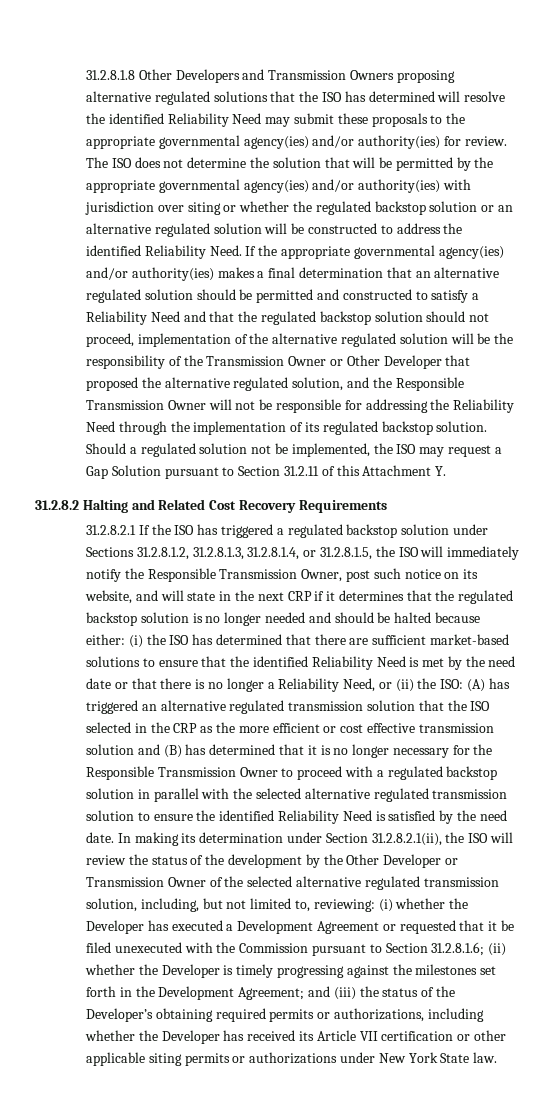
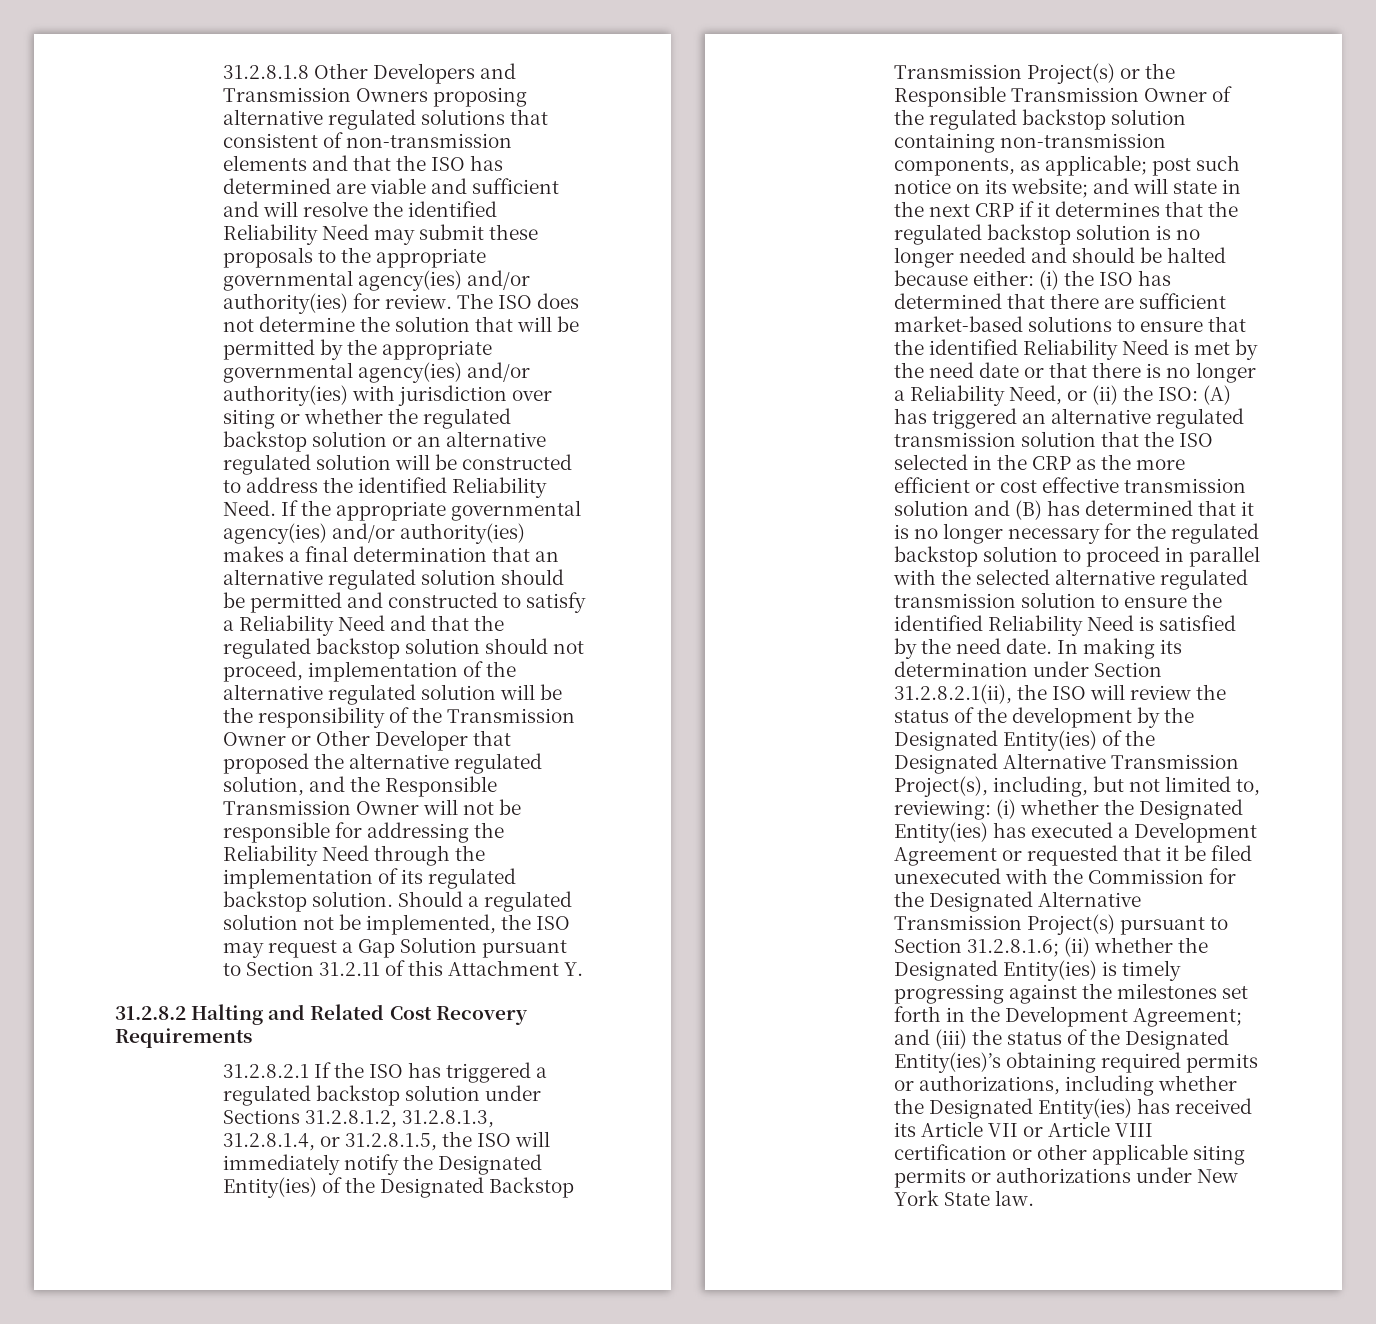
[299,91,435,102] the ISO has determined -> [222,132,512,148] [222,155,504,171] [222,178,560,194] [222,201,259,217] consistent of non-transmission elements and that the ISO has determined are viable and sufficient and
[147,568,343,582] Responsible Transmission Owner, -> [437,1154,542,1175] [222,1177,575,1198] [893,63,1175,84] [893,86,1232,107] [893,109,1186,130] [893,133,1166,153] [893,155,1147,176] Designated Entity(ies) of the Designated Backstop Transmission Project(s) or the Responsible Transmission Owner of the regulated backstop solution containing non-transmission components, as applicable;
[85,590,133,604] website, -> [1010,178,1088,198] website;
[86,766,498,780] [86,788,135,799] Responsible Transmission Owner to proceed with a regulated backstop solution -> [1171,523,1260,544] [893,546,1160,567] regulated backstop solution to proceed
[346,854,458,868] [86,876,499,890] [86,898,138,912] Other Developer or Transmission Owner of the selected alternative regulated transmission solution, -> [893,730,1155,751] [893,753,1239,774] [893,776,988,797] Designated Entity(ies) of the Designated Alternative Transmission Project(s),
[86,920,145,934] Developer -> [1139,799,1244,820] [893,822,988,843] Designated Entity(ies)
(309, 948) none -> [1209,868,1237,884] [893,891,1141,912] [893,914,1115,935] for the Designated Alternative Transmission Project(s)
[161,964,220,978] Developer -> [893,960,1097,981] Designated Entity(ies)
[86,1008,154,1022] Developer’s -> [1125,1029,1230,1050] [893,1052,1001,1073] Designated Entity(ies)’s
[161,1030,220,1044] Developer -> [928,1098,1132,1119] Designated Entity(ies)
(378, 1036) none -> [1022,1121,1154,1137] or Article VIII

